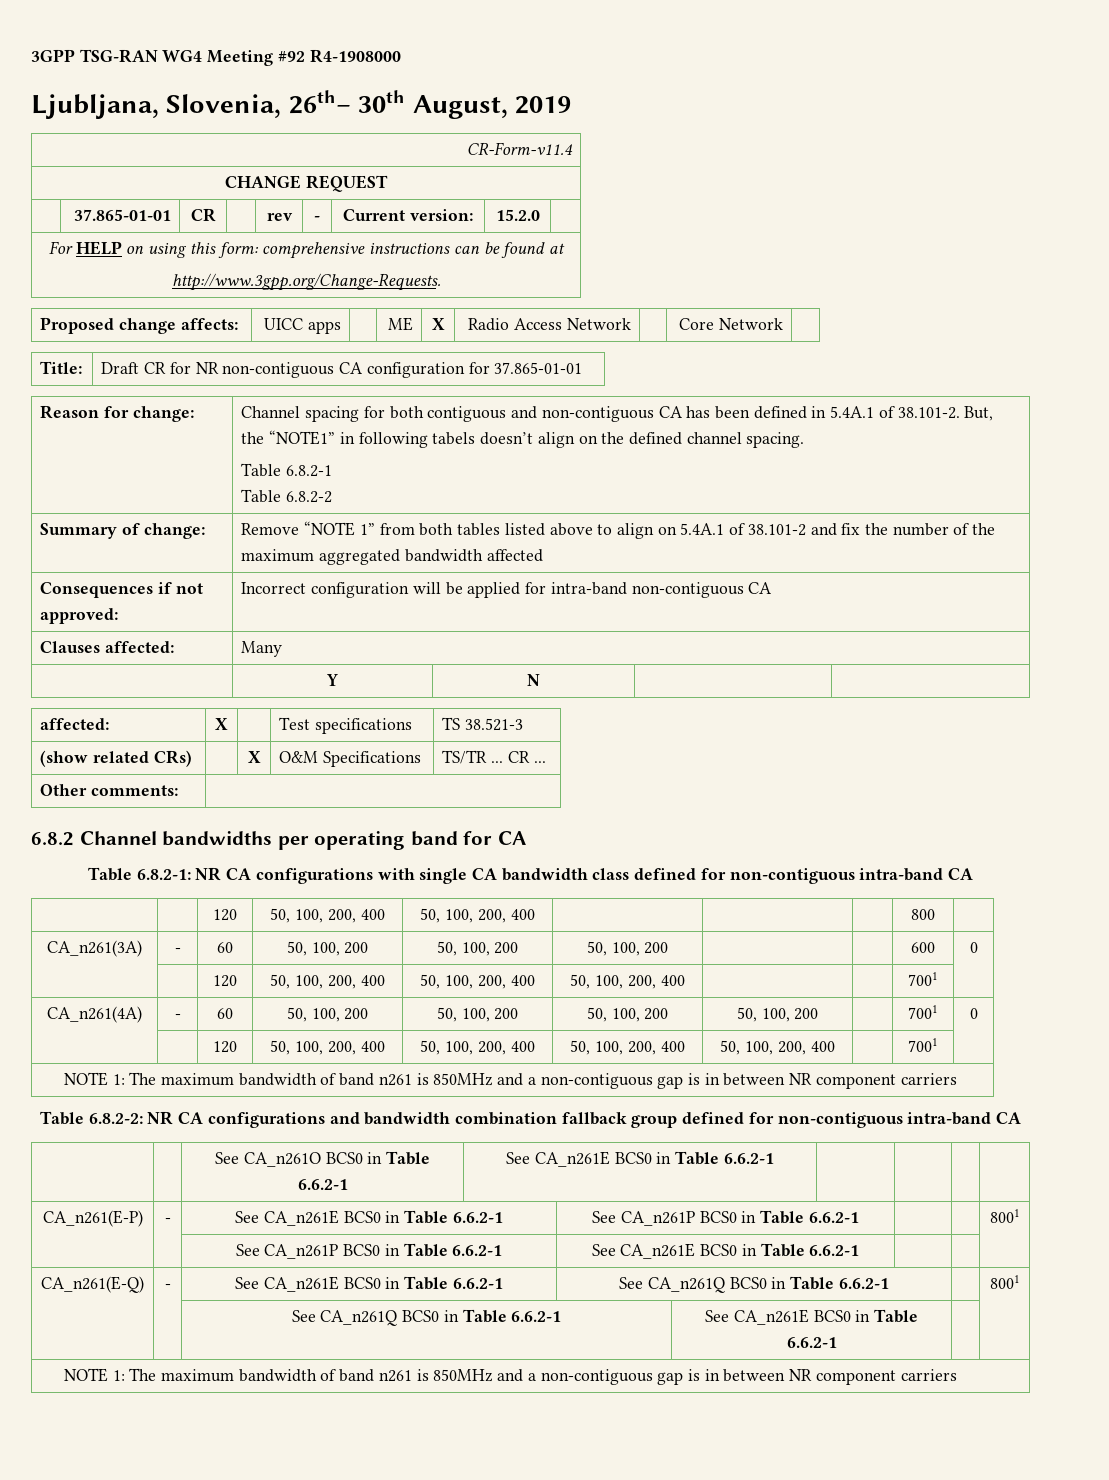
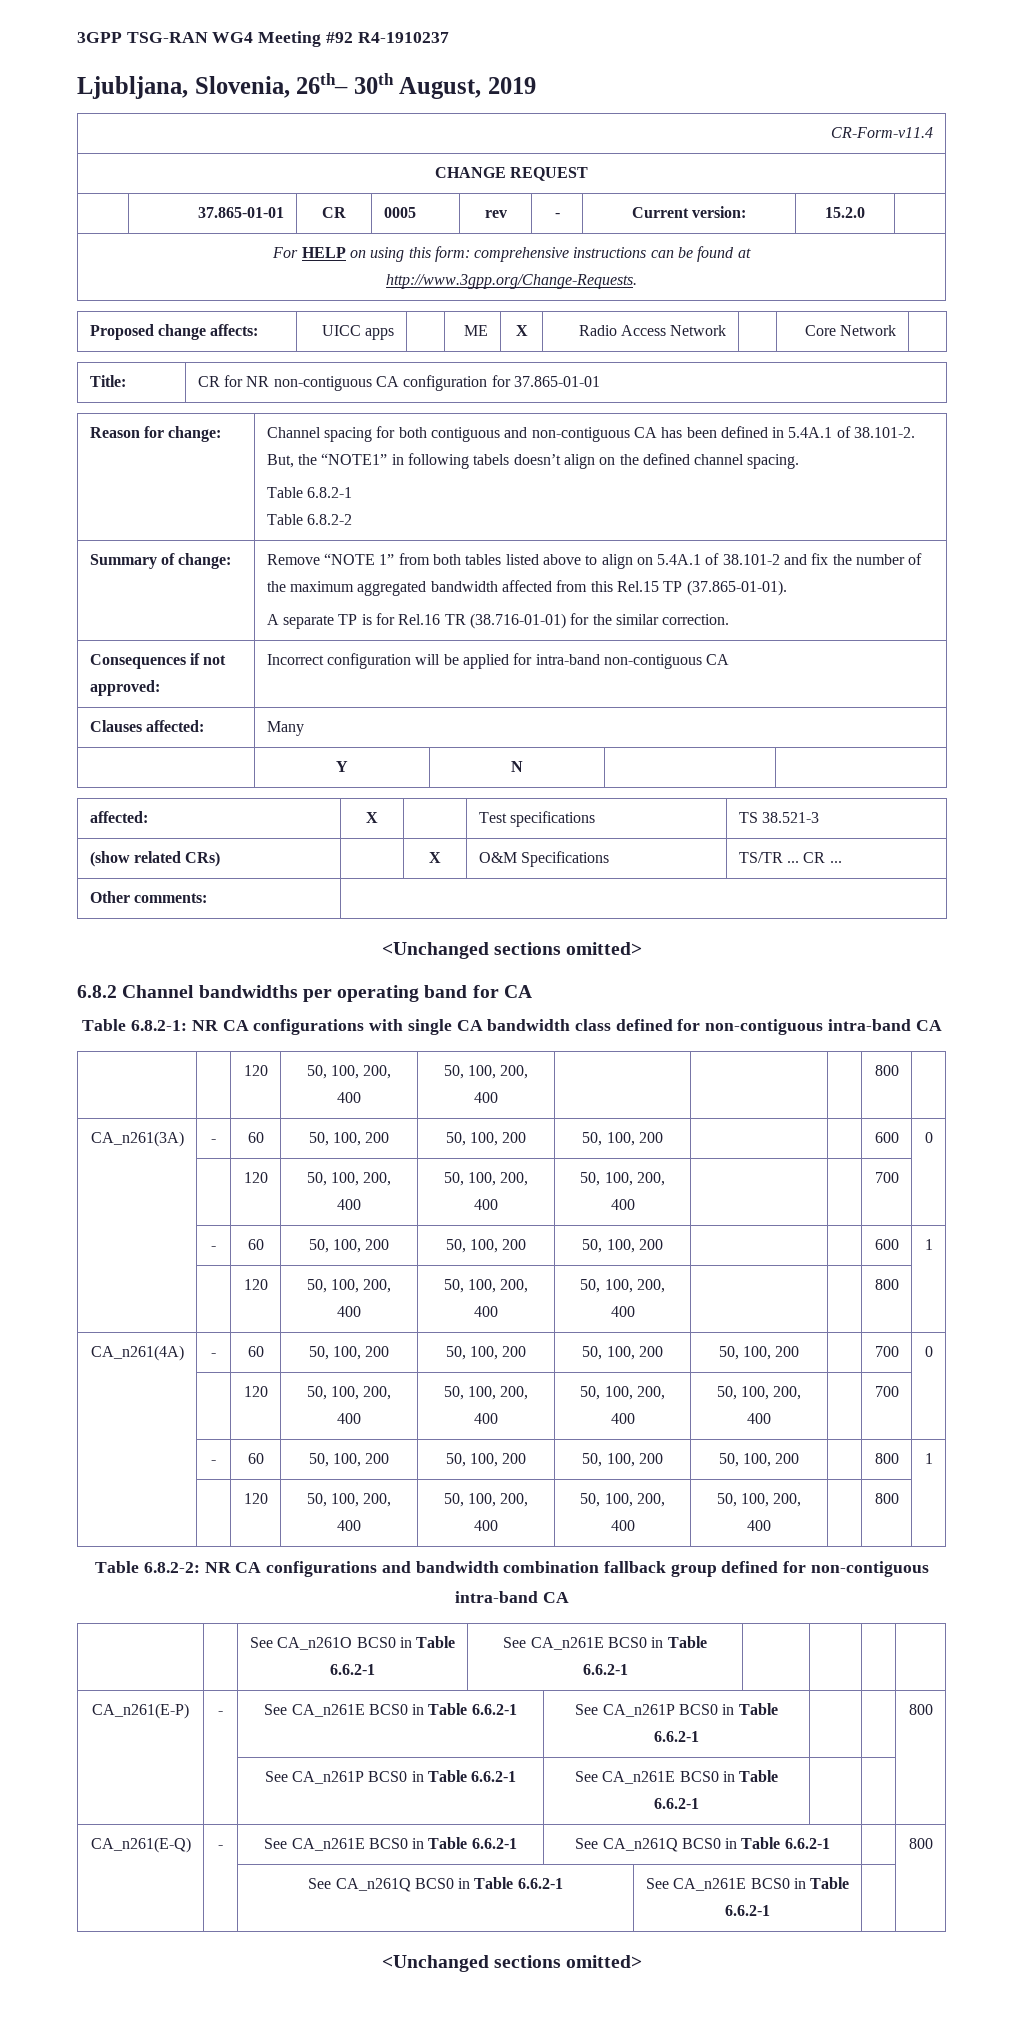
[309,49,401,63] R4-1908000 -> [357,32,449,43] R4-1910237
(216, 215) none -> [383,207,416,218] 0005
[101,362,140,374] Draft -> (126, 381) none
(543, 555) none -> [556,580,787,596] [266,613,730,629] from this Rel.15 TP (37.865-01-01). // A separate TP is for Rel.16 TR (38.716-01-01) for the similar correction.
(179, 790) none -> [381,942,643,959] // <Unchanged sections omitted>
[908,972,938,986] 7001 -> [874,1172,899,1183] [211,1246,216,1250] [247,1239,264,1250] [308,1239,390,1253] [445,1239,527,1253] [582,1239,663,1253] [874,1239,899,1250] [924,1239,933,1250] [243,1279,268,1290] [306,1279,392,1293] [337,1306,361,1317] [443,1279,529,1293] [474,1306,498,1317] [580,1279,665,1293] [610,1306,635,1317] [874,1279,899,1290] 700 | // | - | 60 | 50, 100, 200 | 50, 100, 200 | 50, 100, 200 | | | 600 | 1 // | | 120 | 50, 100, 200, 400 | 50, 100, 200, 400 | 50, 100, 200, 400 | | | 800
[908,1005,938,1019] 7001 -> [874,1346,899,1357] 700
[908,1038,938,1052] [63,1072,957,1089] 7001 | // NOTE 1: The maximum bandwidth of band n261 is 850MHz and a non-contiguous gap is in between NR component carriers -> [874,1386,899,1397] [211,1460,216,1464] [247,1453,264,1464] [308,1453,390,1467] [445,1453,527,1467] [582,1453,663,1467] [718,1453,800,1467] [874,1453,899,1464] [924,1453,933,1464] [243,1493,268,1504] [306,1493,392,1507] [337,1520,361,1531] [443,1493,529,1507] [474,1520,498,1531] [580,1493,665,1507] [610,1520,635,1531] [716,1493,802,1507] [747,1520,771,1531] [874,1493,899,1504] 700 | // | - | 60 | 50, 100, 200 | 50, 100, 200 | 50, 100, 200 | 50, 100, 200 | | 800 | 1 // | | 120 | 50, 100, 200, 400 | 50, 100, 200, 400 | 50, 100, 200, 400 | 50, 100, 200, 400 | | 800 |
[989,1209,1020,1223] 8001 -> [908,1704,933,1715] 800
[989,1275,1020,1289] 8001 -> [908,1838,933,1849] 800
[63,1368,957,1385] // NOTE 1: The maximum bandwidth of band n261 is 850MHz and a non-contiguous gap is in between NR component carriers -> [381,1955,643,1972] // <Unchanged sections omitted>

